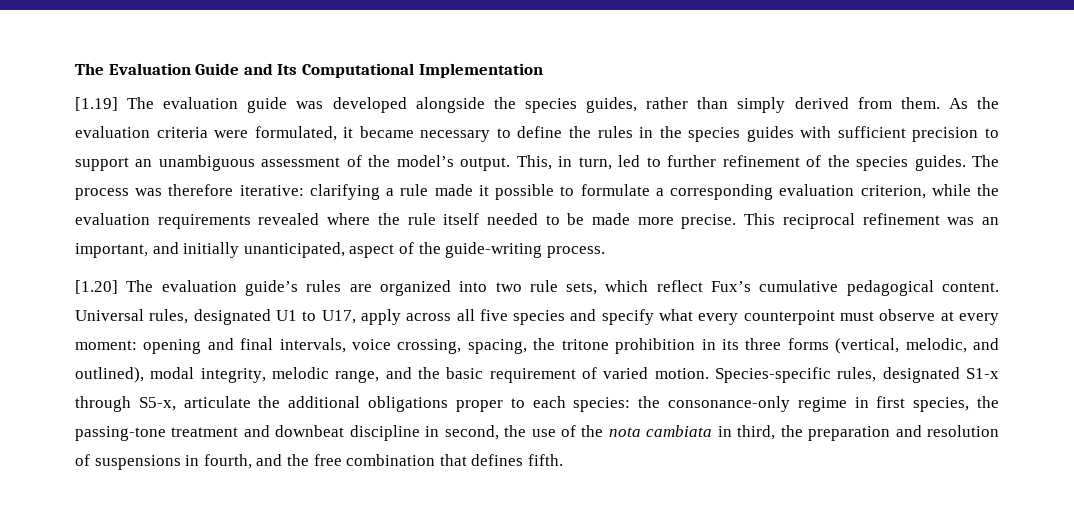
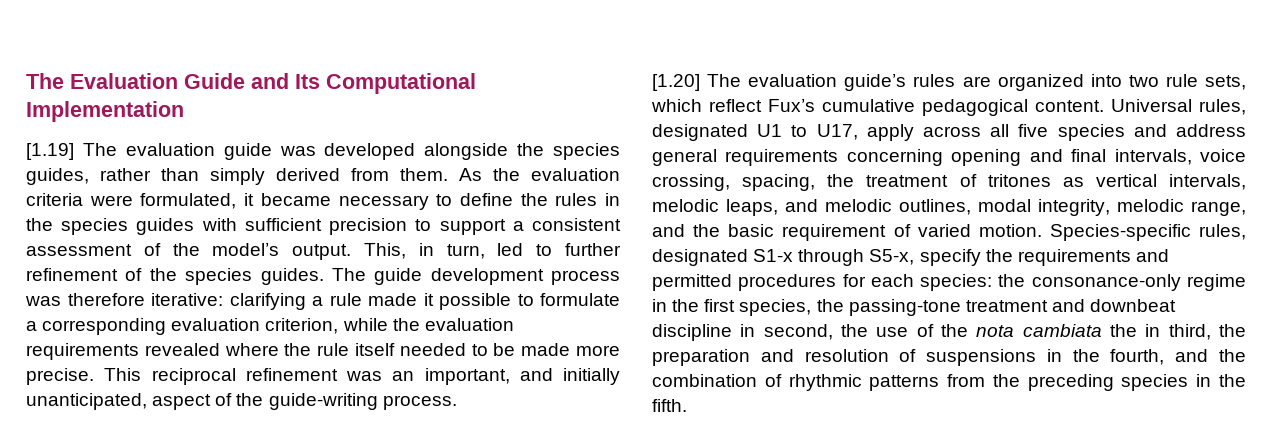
[135,155,255,171] an unambiguous -> [512,218,621,231] a consistent
(1000, 161) none -> [374,268,544,285] guide development
[601,309,999,325] [75,340,137,350] specify what every counterpoint must observe at every moment: -> [1176,124,1246,137] [652,149,943,166] address general requirements concerning
[561,338,999,354] [75,367,144,383] tritone prohibition in its three forms (vertical, melodic, and outlined), -> [866,174,1246,190] [652,199,971,216] treatment of tritones as vertical intervals, melodic leaps, and melodic outlines,
[183,396,525,412] articulate the additional obligations proper to -> [919,249,1169,266] [652,274,866,291] specify the requirements and permitted procedures for
(869, 402) none -> [672,299,700,312] the
(713, 431) none -> [1110,324,1137,337] the
(200, 460) none -> [1072,349,1100,362] the
[313,454,524,466] free combination that defines -> [652,374,1246,391] combination of rhythmic patterns from the preceding species in the

